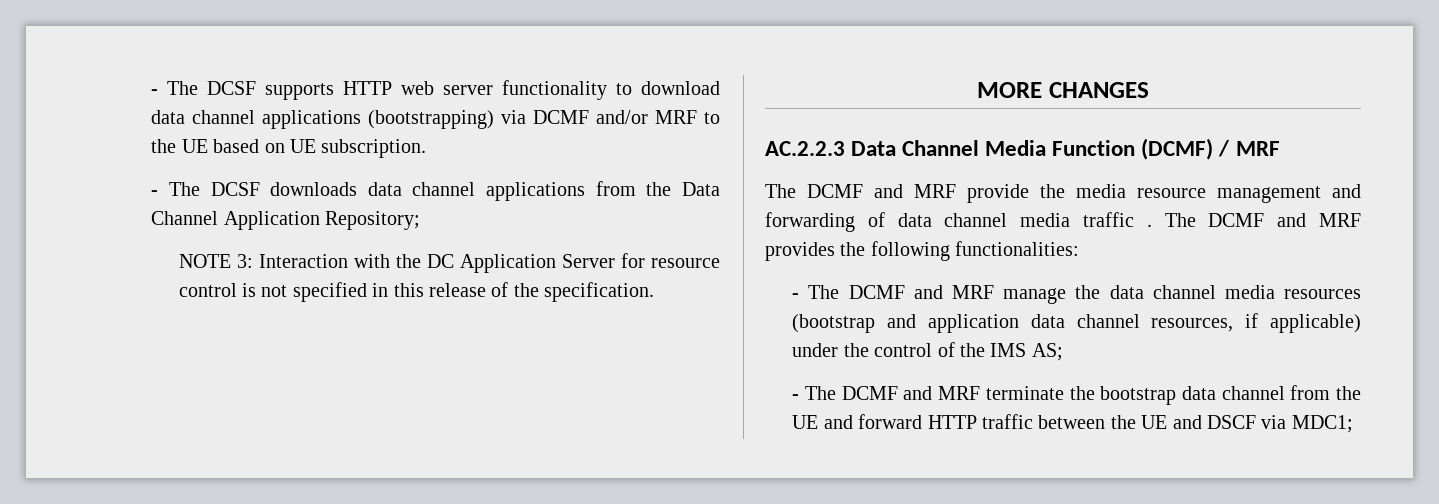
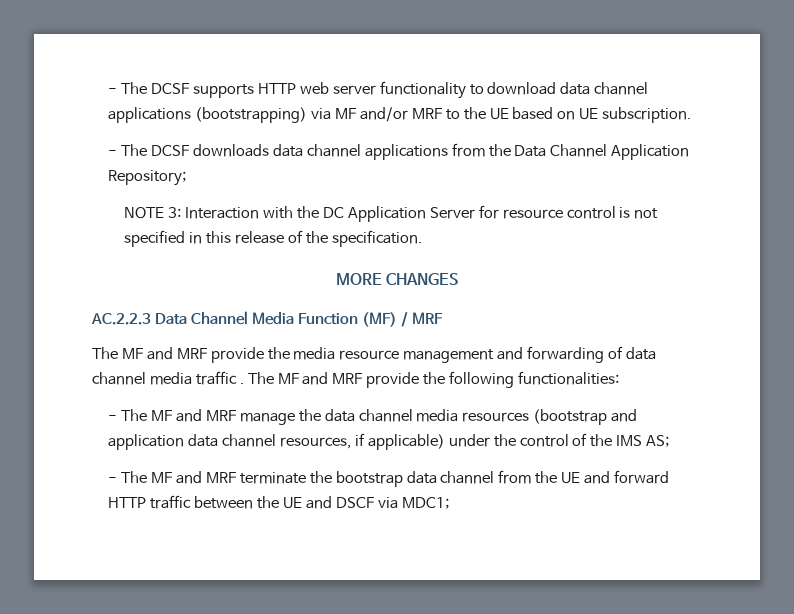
[533,110,590,124] DCMF -> [334,108,356,119] MF
[1141,138,1214,160] (DCMF) -> [362,312,398,327] (MF)
[807,184,863,198] DCMF -> [121,348,143,359] MF
[1208,213,1361,227] [765,242,835,261] DCMF and MRF provides -> [277,372,420,388] MF and MRF provide
[848,285,905,299] DCMF -> [151,410,173,421] MF
[841,386,898,400] DCMF -> [151,472,173,483] MF

